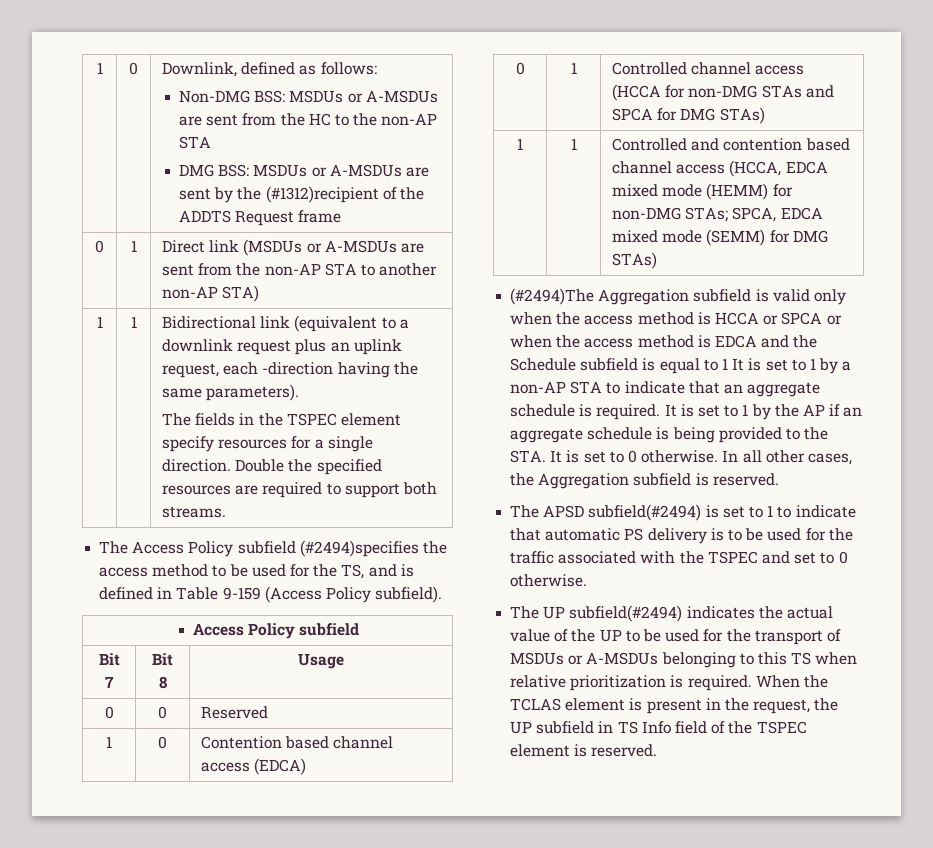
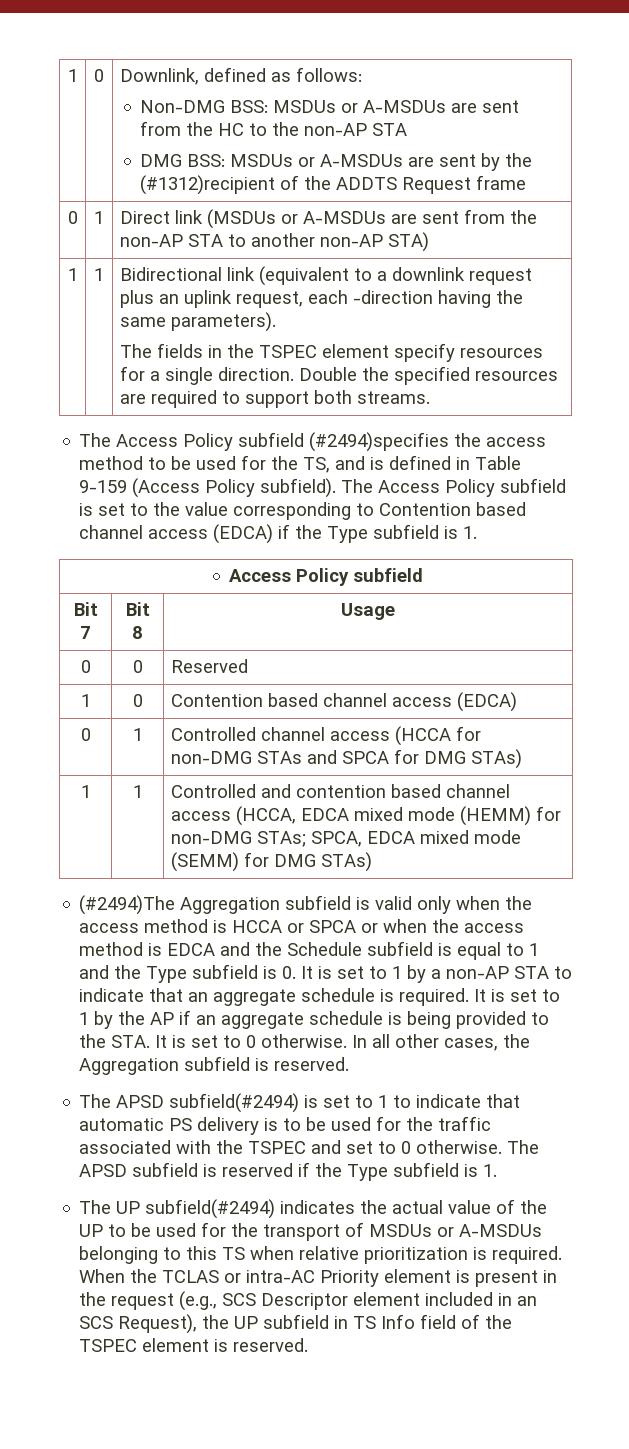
(443, 594) none -> [341,478,567,497] [79,502,527,520] [79,524,478,544] The Access Policy subfield is set to the value corresponding to Contention based channel access (EDCA) if the Type subfield is 1.
(728, 364) none -> [79,964,297,983] and the Type subfield is 0.
(588, 580) none -> [507,1140,540,1154] [79,1162,498,1181] The APSD subfield is reserved if the Type subfield is 1.
(562, 704) none -> [224,1270,380,1287] or intra-AC Priority
[753,699,811,714] request, -> [111,1291,538,1311] [79,1314,198,1334] request (e.g., SCS Descriptor element included in an SCS Request),

